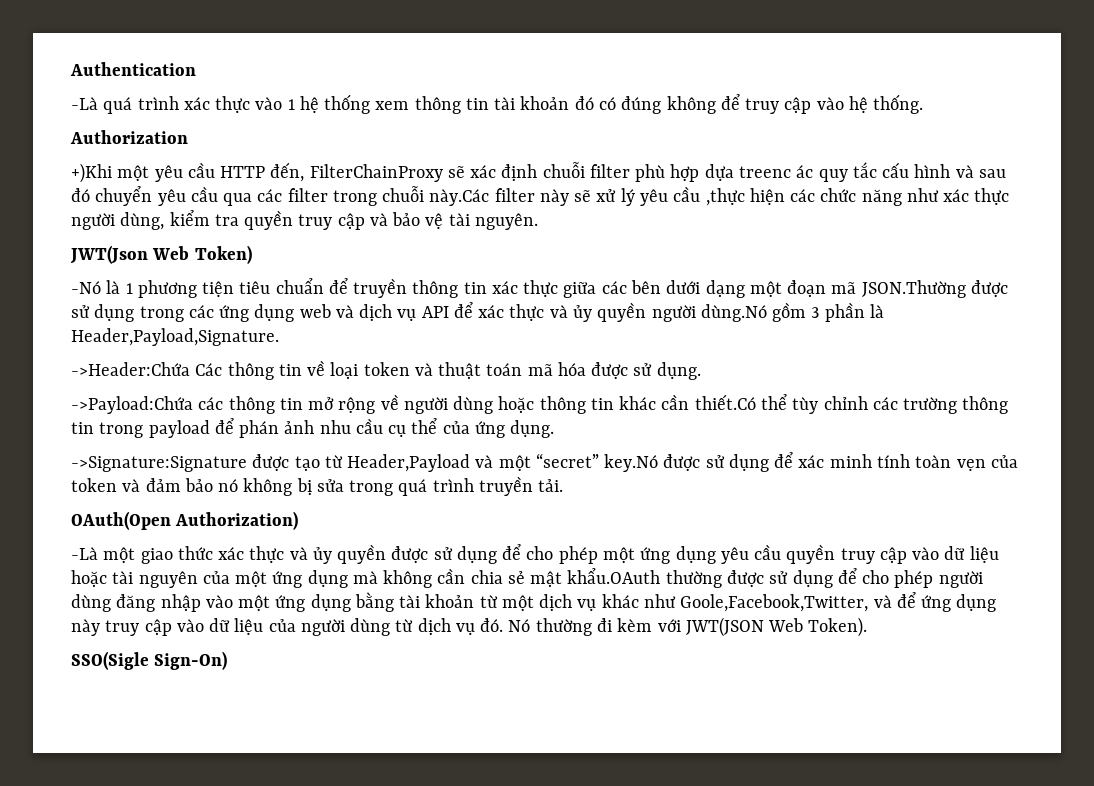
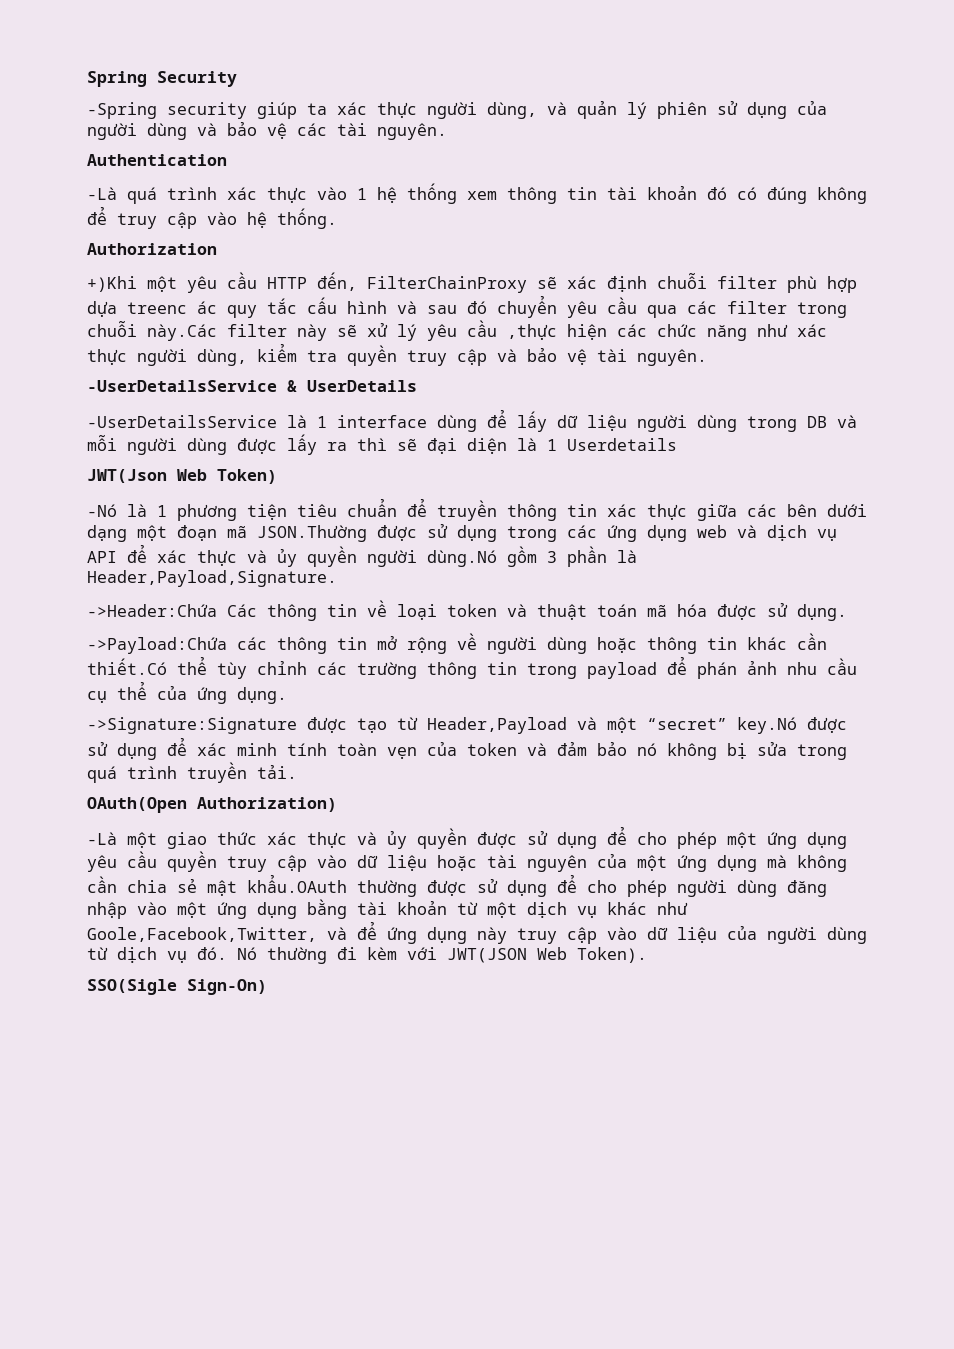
(70, 69) none -> [87,71,237,87] [87,100,827,119] [87,121,447,140] Spring Security // -Spring security giúp ta xác thực người dùng, và quản lý phiên sử dụng của người dùng và bảo vệ các tài nguyên. //
(538, 221) none -> [87,380,417,392] [87,409,857,432] [87,434,677,455] // -UserDetailsService & UserDetails // -UserDetailsService là 1 interface dùng để lấy dữ liệu người dùng trong DB và mỗi người dùng được lấy ra thì sẽ đại diện là 1 Userdetails

